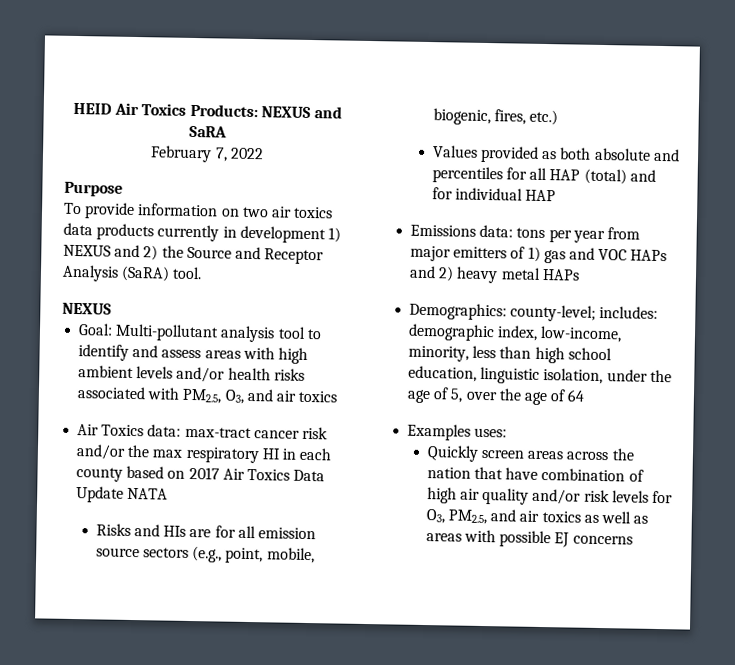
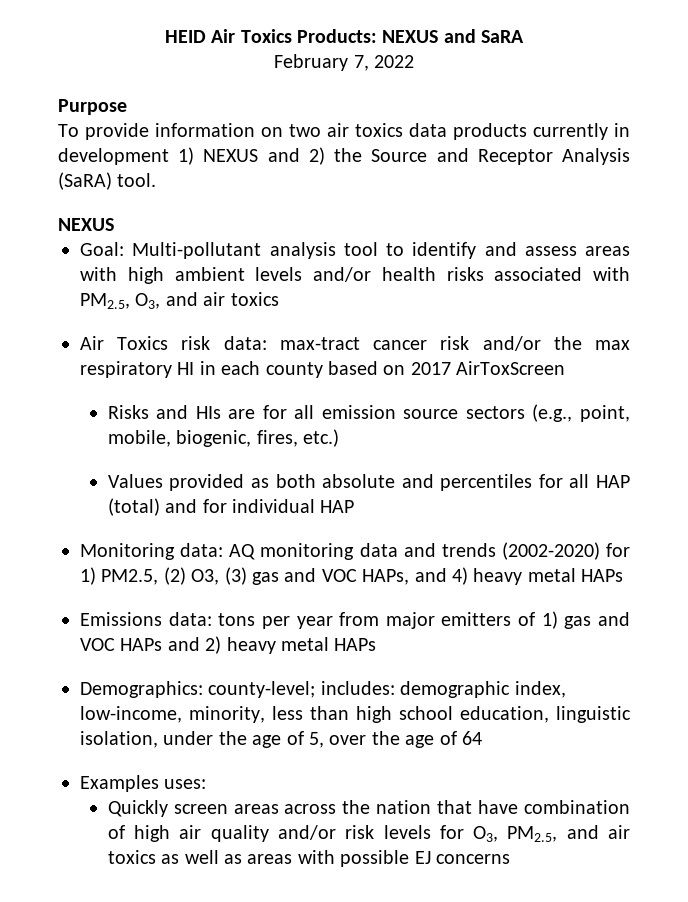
(145, 430) none -> [181,336,211,350] risk
[222,468,326,482] [76,486,169,503] Air Toxics Data Update NATA -> [456,361,566,375] AirToxScreen
(557, 195) none -> [80,542,630,560] [80,567,624,585] // Monitoring data: AQ monitoring data and trends (2002-2020) for 1) PM2.5, (2) O3, (3) gas and VOC HAPs, and 4) heavy metal HAPs

